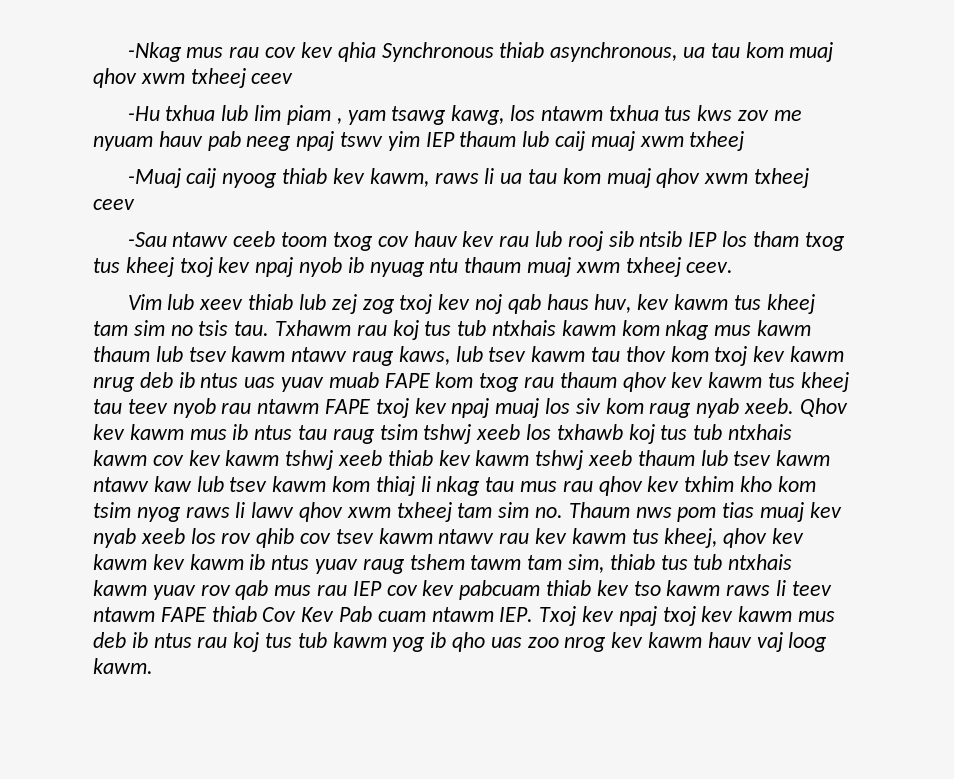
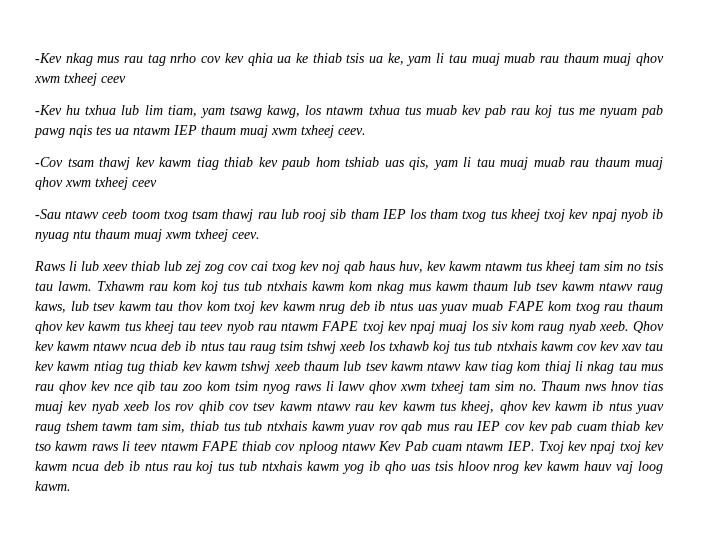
[127,42,834,62] [93,68,294,88] [127,106,160,121] -Nkag mus rau cov kev qhia Synchronous thiab asynchronous, ua tau kom muaj qhov xwm txheej ceev // -Hu -> [35,53,664,66] [34,73,126,86] [35,105,81,115] -Kev nkag mus rau tag nrho cov kev qhia ua ke thiab tsis ua ke, yam li tau muaj muab rau thaum muaj qhov xwm txheej ceev // -Kev hu
[286,105,342,125] piam , -> [167,105,197,117] tiam,
[697,105,802,121] [93,131,745,151] [127,168,601,188] kws zov me nyuam hauv pab neeg npaj tswv yim IEP thaum lub caij muaj xwm txheej // -Muaj caij nyoog thiab kev kawm, raws li ua tau kom -> [425,105,663,118] [34,125,366,138] [35,157,630,170] muab kev pab rau koj tus me nyuam pab pawg nqis tes ua ntawm IEP thaum muaj xwm txheej ceev. // -Cov tsam thawj kev kawm tiag thiab kev paub hom tshiab uas qis, yam li tau muaj muab rau thaum
[377,231,495,247] cov hauv kev -> [192,209,254,222] tsam thawj
[639,231,683,247] ntsib -> [350,209,379,219] tham
[127,294,162,310] Vim -> [34,261,77,271] Raws li
[399,294,433,314] txoj -> [228,261,296,274] cov cai txog
(728, 302) none -> [485,262,522,271] ntawm
[234,321,270,336] tau. -> [35,281,92,291] tau lawm.
(387, 330) none -> [173,281,196,291] kom
[189,429,227,440] mus -> [93,341,182,351] ntawv ncua deb
[225,450,383,470] kawm tshwj xeeb -> [620,342,663,351] [35,361,145,374] xav tau kev kawm ntiag tug
[196,476,327,492] lub tsev kawm -> [490,361,513,374] tiag
[684,476,773,492] txhim kho -> [113,381,203,394] nce qib tau zoo
[677,507,717,522] pom -> [611,381,640,391] hnov
[152,554,244,570] kev kawm -> (588, 406) none
[459,580,541,600] pabcuam -> [550,421,607,434] pab cuam
[262,607,297,622] Cov -> [275,441,377,454] cov nploog ntawv
[798,611,836,622] mus -> [71,464,99,471] ncua
(327, 640) none -> [262,461,304,471] ntxhais
[527,637,559,648] zoo -> [434,461,490,471] tsis hloov

